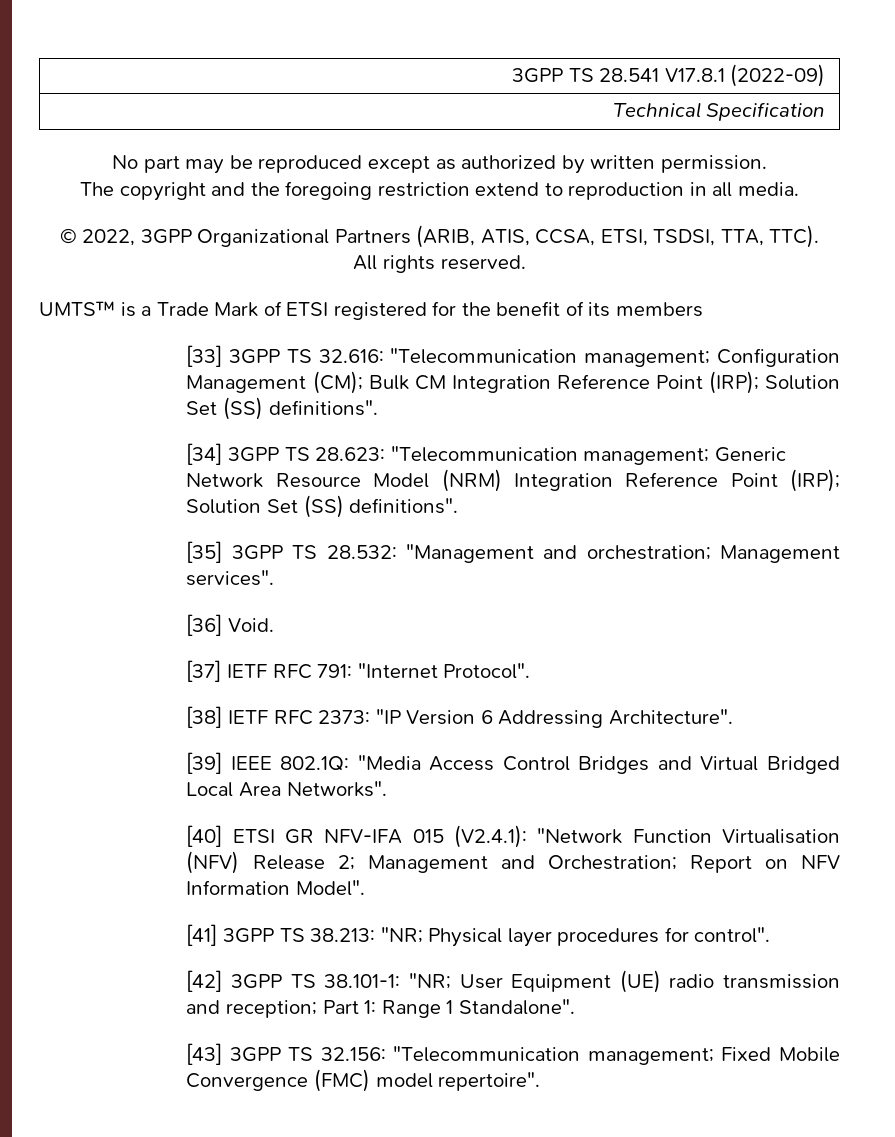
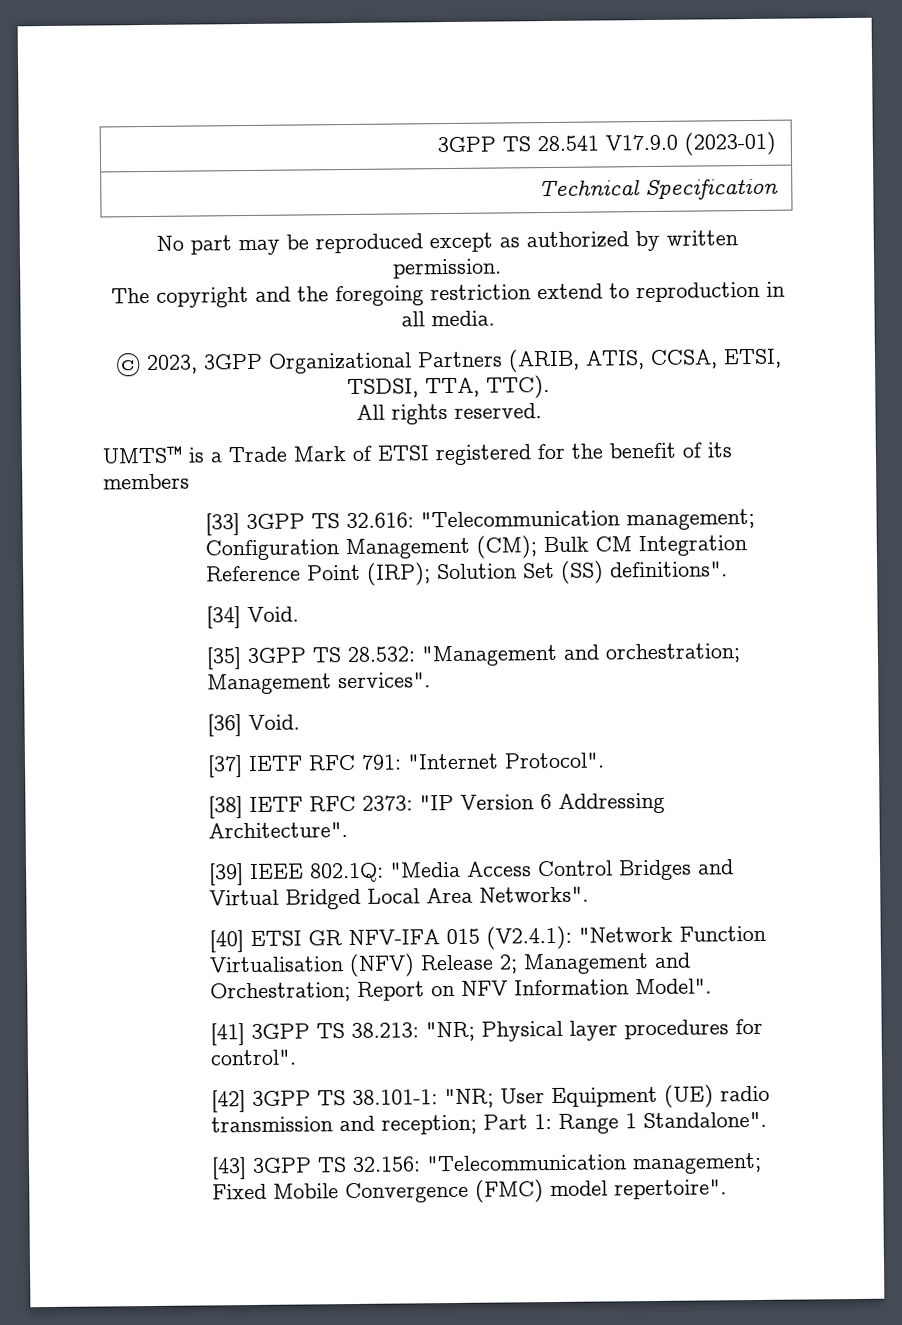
[664,64,826,87] V17.8.1 (2022-09) -> [604,131,776,156] V17.9.0 (2023-01)
[82,229,136,246] 2022, -> [145,354,198,375] 2023,
[227,446,786,465] [186,469,840,492] [186,495,459,518] 3GPP TS 28.623: "Telecommunication management; Generic Network Resource Model (NRM) Integration Reference Point (IRP); Solution Set (SS) definitions". -> [246,606,299,623] Void.

